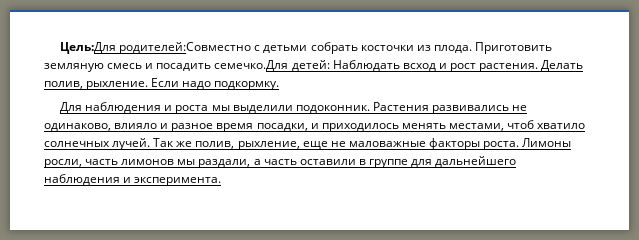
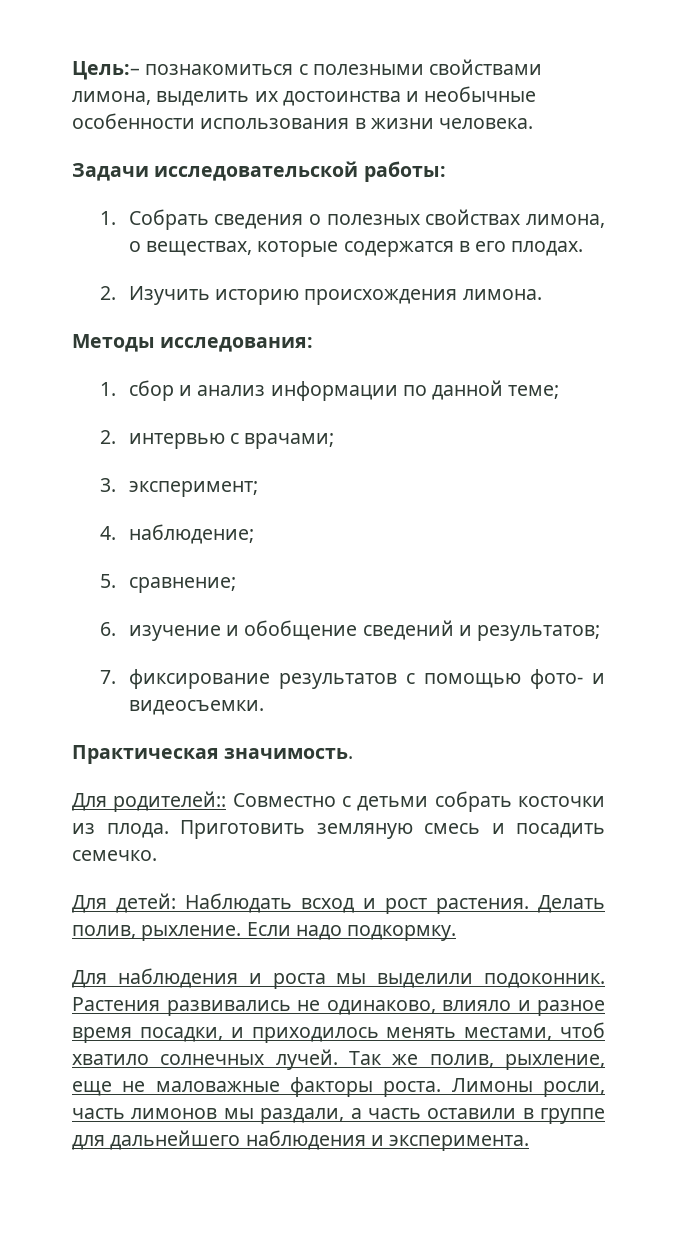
[60,42,252,54] Цель:Для родителей:Совместно -> [72,59,543,80] [72,86,537,106] [72,113,534,129] [72,161,446,182] [100,209,605,230] [128,241,584,257] [100,286,542,305] [72,334,314,352] [100,380,560,401] [100,430,335,449] [100,478,258,497] [100,524,254,544] [100,574,236,593] [100,620,601,641] [100,669,605,689] [128,700,264,715] [72,745,354,764] [72,791,336,812] Цель:– познакомиться с полезными свойствами лимона, выделить их достоинства и необычные особенности использования в жизни человека. // Задачи исследовательской работы: // 1. Собрать сведения о полезных свойствах лимона, о веществах, которые содержатся в его плодах. // 2. Изучить историю происхождения лимона. // Методы исследования: // 1. сбор и анализ информации по данной теме; // 2. интервью с врачами; // 3. эксперимент; // 4. наблюдение; // 5. сравнение; // 6. изучение и обобщение сведений и результатов; // 7. фиксирование результатов с помощью фото- и видеосъемки. // Практическая значимость. // Для родителей:: Совместно
[214,60,289,71] семечко.Для -> [72,850,157,861] [72,895,107,913] семечко. // Для

